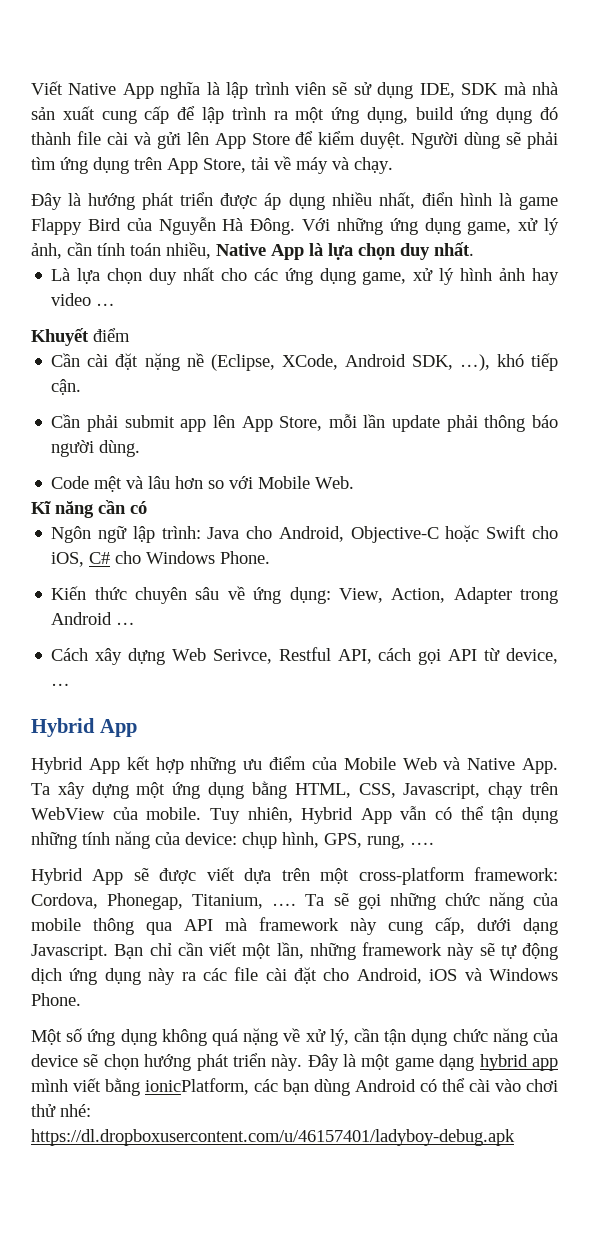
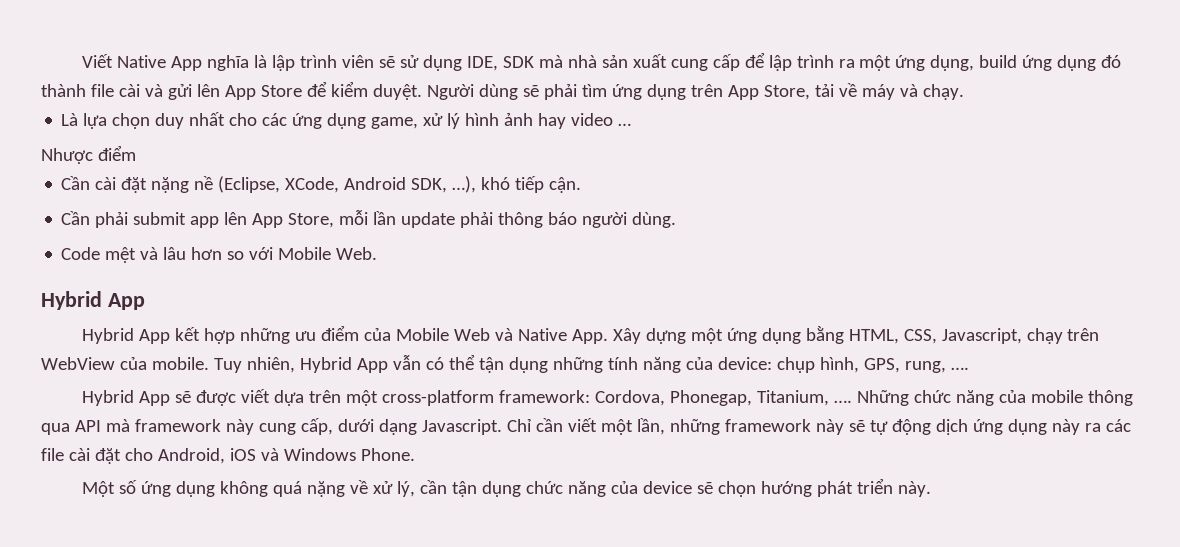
[31,192,558,210] [31,217,559,235] [31,242,474,260] // Đây là hướng phát triển được áp dụng nhiều nhất, điển hình là game Flappy Bird của Nguyễn Hà Đông. Với những ứng dụng game, xử lý ảnh, cần tính toán nhiều, Native App là lựa chọn duy nhất. -> (964, 92) none
[31,328,89,346] Khuyết -> [41,148,93,164] Nhược
[31,500,147,518] [51,525,558,543] [51,551,271,567] [51,586,558,604] [51,612,136,625] [51,647,558,665] [51,683,71,686] // Kĩ năng cần có // Ngôn ngữ lập trình: Java cho Android, Objective-C hoặc Swift cho iOS, C# cho Windows Phone. // Kiến thức chuyên sâu về ứng dụng: View, Action, Adapter trong Android … // Cách xây dựng Web Serivce, Restful API, cách gọi API từ device, … -> (378, 253) none
[31,782,85,799] Ta xây -> [612,328,641,344] Xây
[305,893,436,910] Ta sẽ gọi những -> [856,390,909,406] Những
[114,943,172,959] Bạn chỉ -> [506,419,531,432] Chỉ
[307,1054,558,1071] [31,1078,558,1096] [31,1104,91,1117] [31,1129,515,1146] Đây là một game dạng hybrid app mình viết bằng ionicPlatform, các bạn dùng Android có thể cài vào chơi thử nhé: https://dl.dropboxusercontent.com/u/46157401/ladyboy-debug.apk -> (931, 489) none

